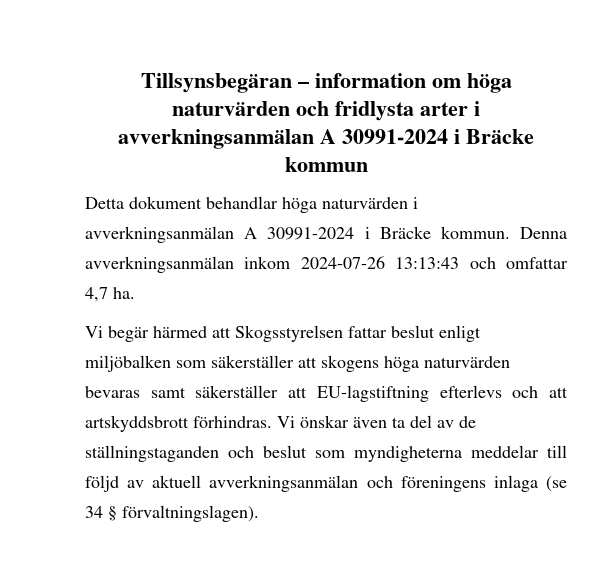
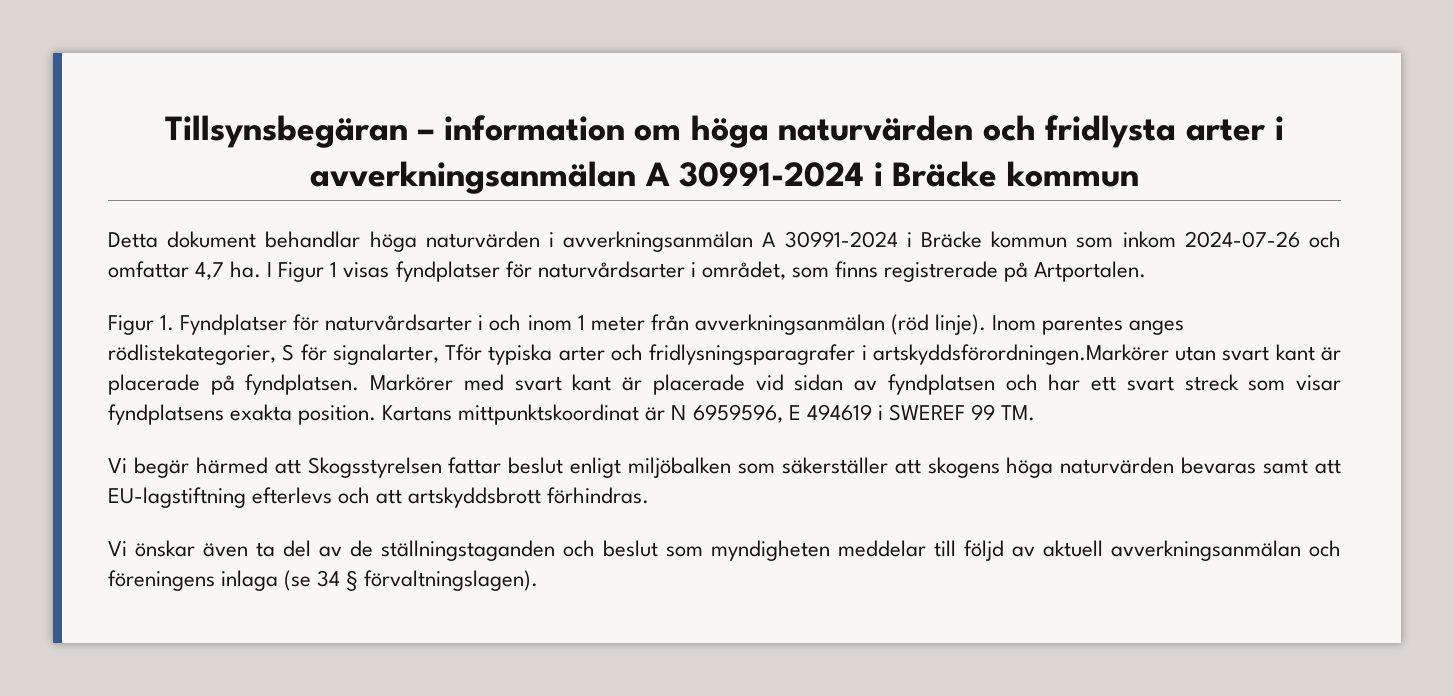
[440,226,567,239] [85,256,234,273] kommun. Denna avverkningsanmälan -> [991,231,1114,248] kommun som
[395,257,460,269] 13:13:43 -> (1300, 239) none
(135, 293) none -> [267,261,1147,282] [108,314,1185,335] [108,344,1341,365] [108,374,1341,395] [108,404,1035,425] I Figur 1 visas fyndplatser för naturvårdsarter i området, som finns registrerade på Artportalen. // Figur 1. Fyndplatser för naturvårdsarter i och inom 1 meter från avverkningsanmälan (röd linje). Inom parentes anges rödlistekategorier, S för signalarter, Tför typiska arter och fridlysningsparagrafer i artskyddsförordningen.Markörer utan svart kant är placerade på fyndplatsen. Markörer med svart kant är placerade vid sidan av fyndplatsen och har ett svart streck som visar fyndplatsens exakta position. Kartans mittpunktskoordinat är N 6959596, E 494619 i SWEREF 99 TM.
[195,385,279,398] säkerställer -> (1309, 466) none
(272, 422) none -> (650, 495) //
[354,446,462,462] myndigheterna -> [711,540,830,561] myndigheten

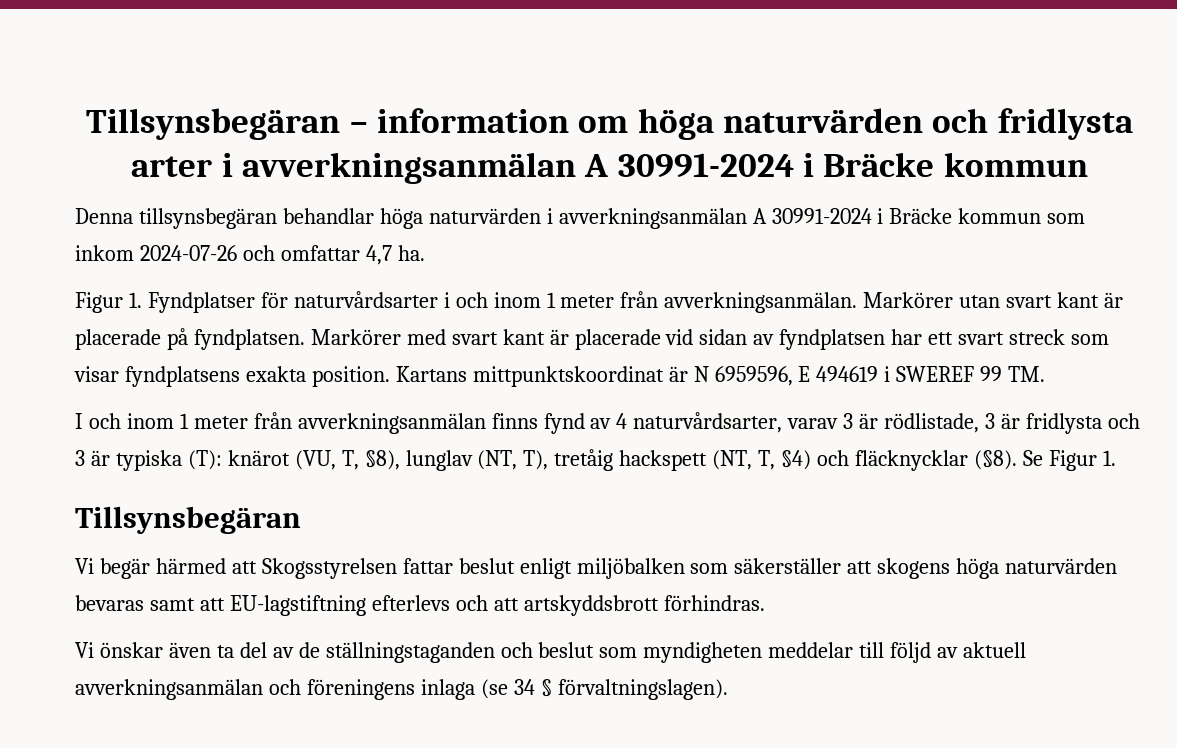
[108,231,257,248] Detta dokument -> [75,208,277,229] Denna tillsynsbegäran
[267,261,1147,282] I Figur 1 visas fyndplatser för naturvårdsarter i området, som finns registrerade på Artportalen. -> (425, 253) none
[694,314,1185,335] [108,344,1169,365] avverkningsanmälan (röd linje). Inom parentes anges rödlistekategorier, S för signalarter, Tför typiska arter och fridlysningsparagrafer i artskyddsförordningen.Markörer -> [664,292,954,313] avverkningsanmälan. Markörer
[1005,374,1038,391] och -> (886, 339) none
(1035, 413) none -> [75,412,1140,434] [75,449,1116,471] [75,506,301,534] // I och inom 1 meter från avverkningsanmälan finns fynd av 4 naturvårdsarter, varav 3 är rödlistade, 3 är fridlysta och 3 är typiska (T): knärot (VU, T, §8), lunglav (NT, T), tretåig hackspett (NT, T, §4) och fläcknycklar (§8). Se Figur 1. // Tillsynsbegäran

